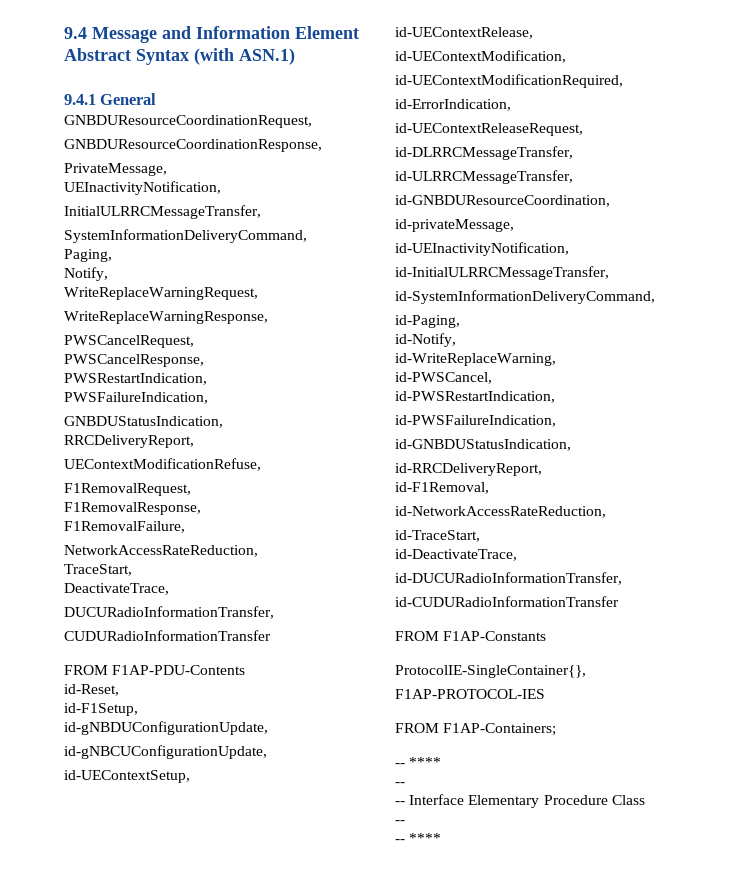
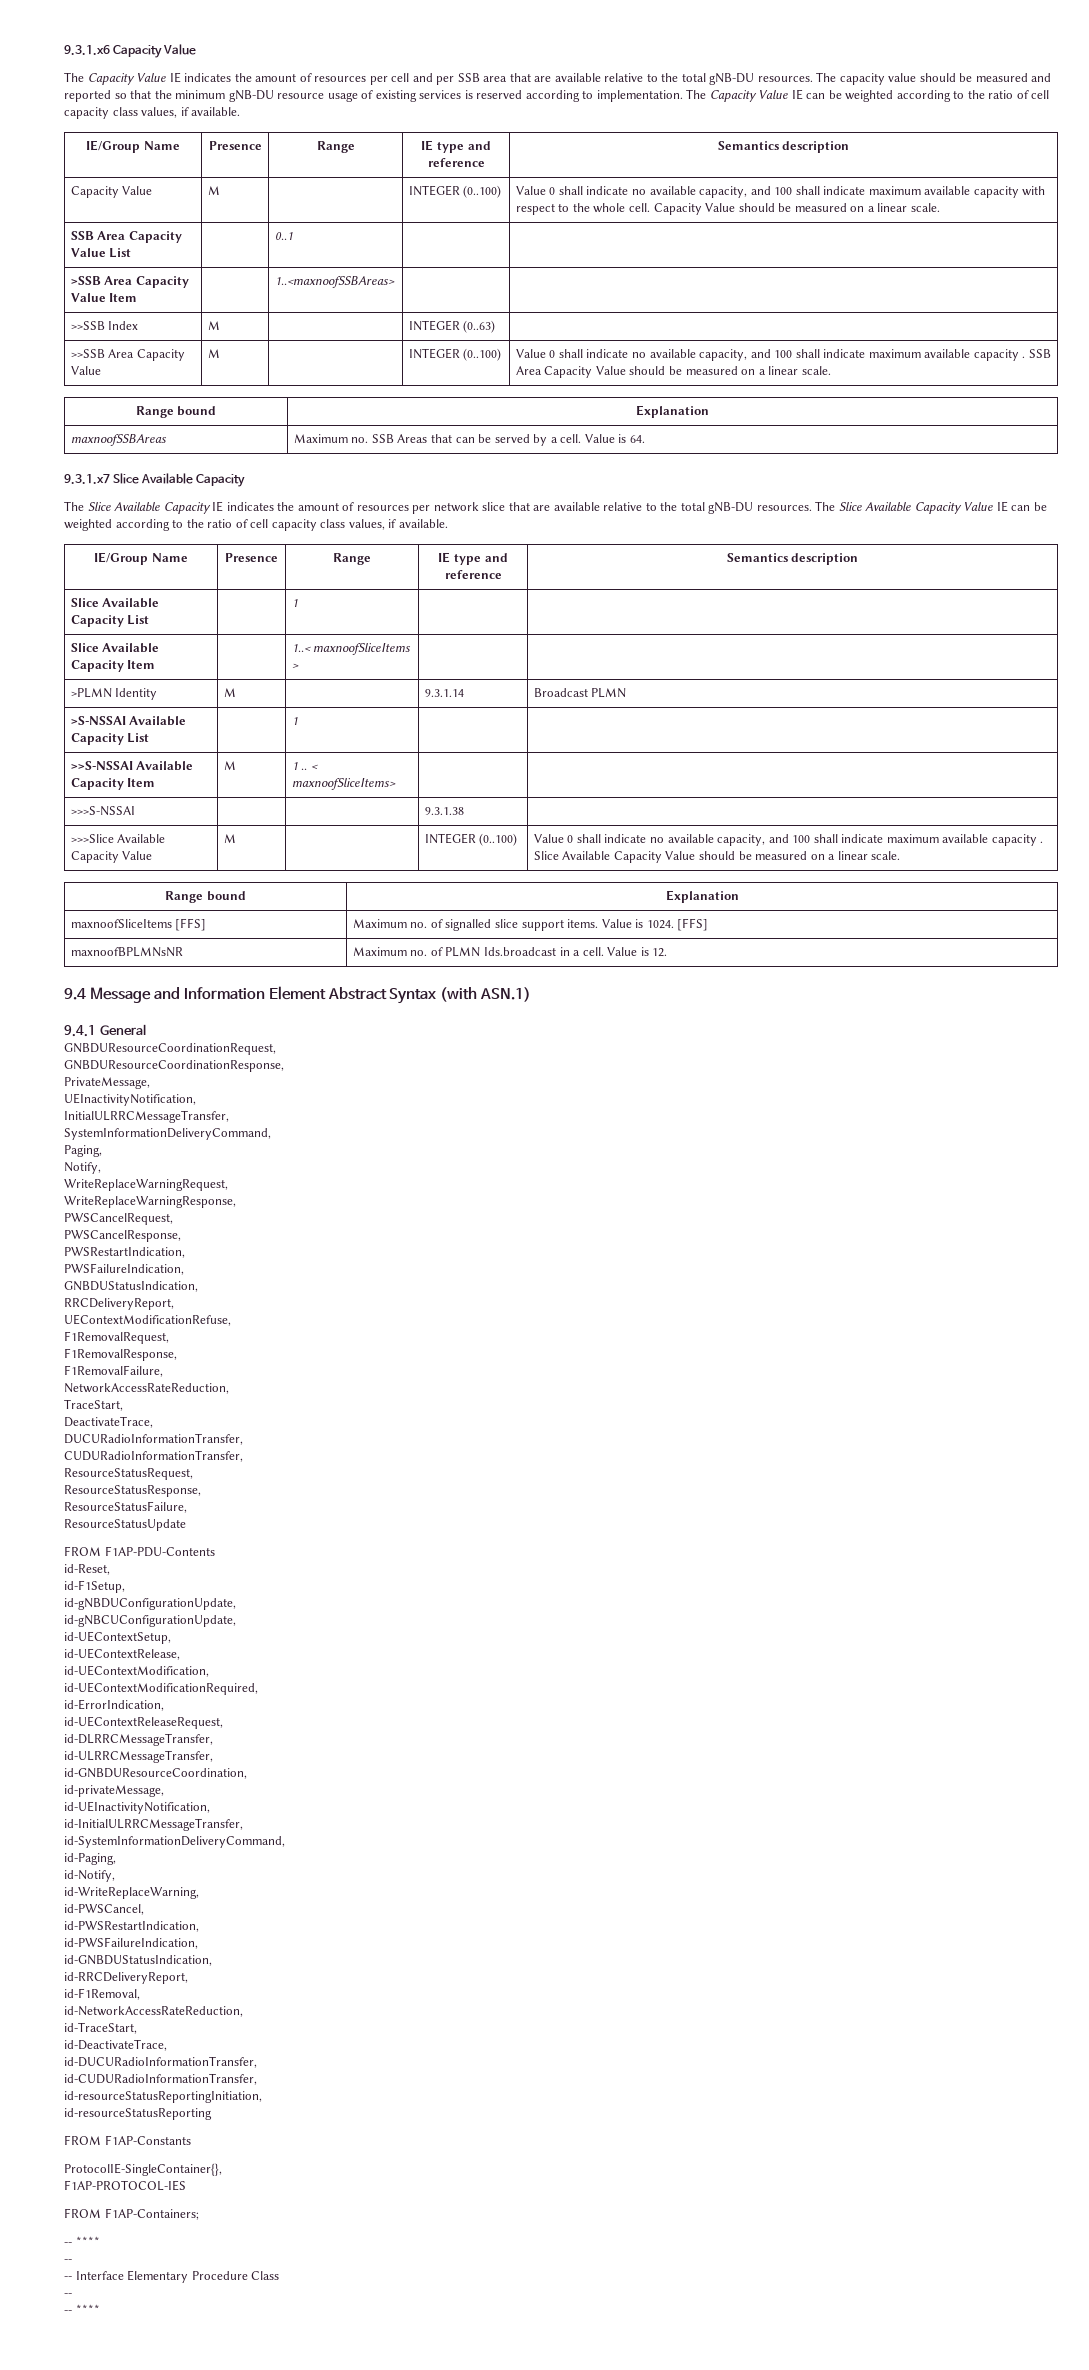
(64, 33) none -> [64,44,197,58] [64,72,1052,85] [64,89,1050,102] [64,107,241,119] [86,140,180,153] [208,141,262,150] [316,141,355,153] [421,140,491,153] [427,158,485,167] [717,141,850,153] [70,186,153,198] [207,186,220,195] [408,185,502,198] [515,186,1046,198] [515,203,940,215] [70,231,182,243] [70,248,132,258] [274,232,293,240] [70,276,189,288] [70,293,138,302] [274,276,395,288] [70,321,139,330] [207,321,220,330] [408,320,496,333] [70,349,185,361] [70,366,101,375] [207,349,220,358] [408,348,502,361] [515,349,1051,361] [515,366,831,378] [135,406,217,418] [636,405,709,418] [70,434,167,446] [293,434,645,446] [64,473,246,487] [64,501,1047,514] [64,519,448,531] [94,552,188,565] [225,553,278,562] [333,553,371,565] [438,552,508,565] [444,570,502,579] [726,553,859,565] [70,598,160,608] [70,615,150,627] [291,599,298,607] [70,643,160,653] [70,660,156,672] [291,643,412,655] [291,663,299,669] [70,688,158,700] [223,688,236,697] [424,689,464,697] [533,688,627,698] [70,716,187,726] [70,733,150,745] [291,717,298,725] [70,761,194,771] [70,778,156,790] [223,761,236,770] [291,762,318,770] [291,778,396,790] [70,806,135,816] [424,807,464,815] [70,834,166,843] [70,851,153,863] [223,834,236,843] [424,833,518,846] [533,834,1044,846] [533,851,901,863] [165,891,246,903] [665,890,739,903] [70,918,207,931] [352,918,709,931] [70,947,183,957] [352,947,668,957] 9.3.1.x6 Capacity Value // The Capacity Value IE indicates the amount of resources per cell and per SSB area that are available relative to the total gNB-DU resources. The capacity value should be measured and reported so that the minimum gNB-DU resource usage of existing services is reserved according to implementation. The Capacity Value IE can be weighted according to the ratio of cell capacity class values, if available. // IE/Group Name | Presence | Range | IE type and reference | Semantics description // Capacity Value | M | | INTEGER (0..100) | Value 0 shall indicate no available capacity, and 100 shall indicate maximum available capacity with respect to the whole cell. Capacity Value should be measured on a linear scale. // SSB Area Capacity Value List | | 0..1 | | // >SSB Area Capacity Value Item | | 1..<maxnoofSSBAreas> | | // >>SSB Index | M | | INTEGER (0..63) | // >>SSB Area Capacity Value | M | | INTEGER (0..100) | Value 0 shall indicate no available capacity, and 100 shall indicate maximum available capacity . SSB Area Capacity Value should be measured on a linear scale. // Range bound | Explanation // maxnoofSSBAreas | Maximum no. SSB Areas that can be served by a cell. Value is 64. // 9.3.1.x7 Slice Available Capacity // The Slice Available Capacity IE indicates the amount of resources per network slice that are available relative to the total gNB-DU resources. The Slice Available Capacity Value IE can be weighted according to the ratio of cell capacity class values, if available. // IE/Group Name | Presence | Range | IE type and reference | Semantics description // Slice Available Capacity List | | 1 | | // Slice Available Capacity Item | | 1..< maxnoofSliceItems > | | // >PLMN Identity | M | | 9.3.1.14 | Broadcast PLMN // >S-NSSAI Available Capacity List | | 1 | | // >>S-NSSAI Available Capacity Item | M | 1 .. < maxnoofSliceItems> | | // >>>S-NSSAI | | | 9.3.1.38 | // >>>Slice Available Capacity Value | M | | INTEGER (0..100) | Value 0 shall indicate no available capacity, and 100 shall indicate maximum available capacity . Slice Available Capacity Value should be measured on a linear scale. // Range bound | Explanation // maxnoofSliceItems [FFS] | Maximum no. of signalled slice support items. Value is 1024. [FFS] // maxnoofBPLMNsNR | Maximum no. of PLMN Ids.broadcast in a cell. Value is 12. //
[64,630,271,641] CUDURadioInformationTransfer -> [64,1450,243,1462] [64,1468,193,1480] [64,1485,201,1497] [64,1501,187,1513] [64,1519,186,1531] CUDURadioInformationTransfer, // ResourceStatusRequest, // ResourceStatusResponse, // ResourceStatusFailure, // ResourceStatusUpdate
[395,596,619,607] id-CUDURadioInformationTransfer -> [64,2073,257,2085] [64,2091,262,2103] [64,2108,212,2120] id-CUDURadioInformationTransfer, // id-resourceStatusReportingInitiation, // id-resourceStatusReporting

